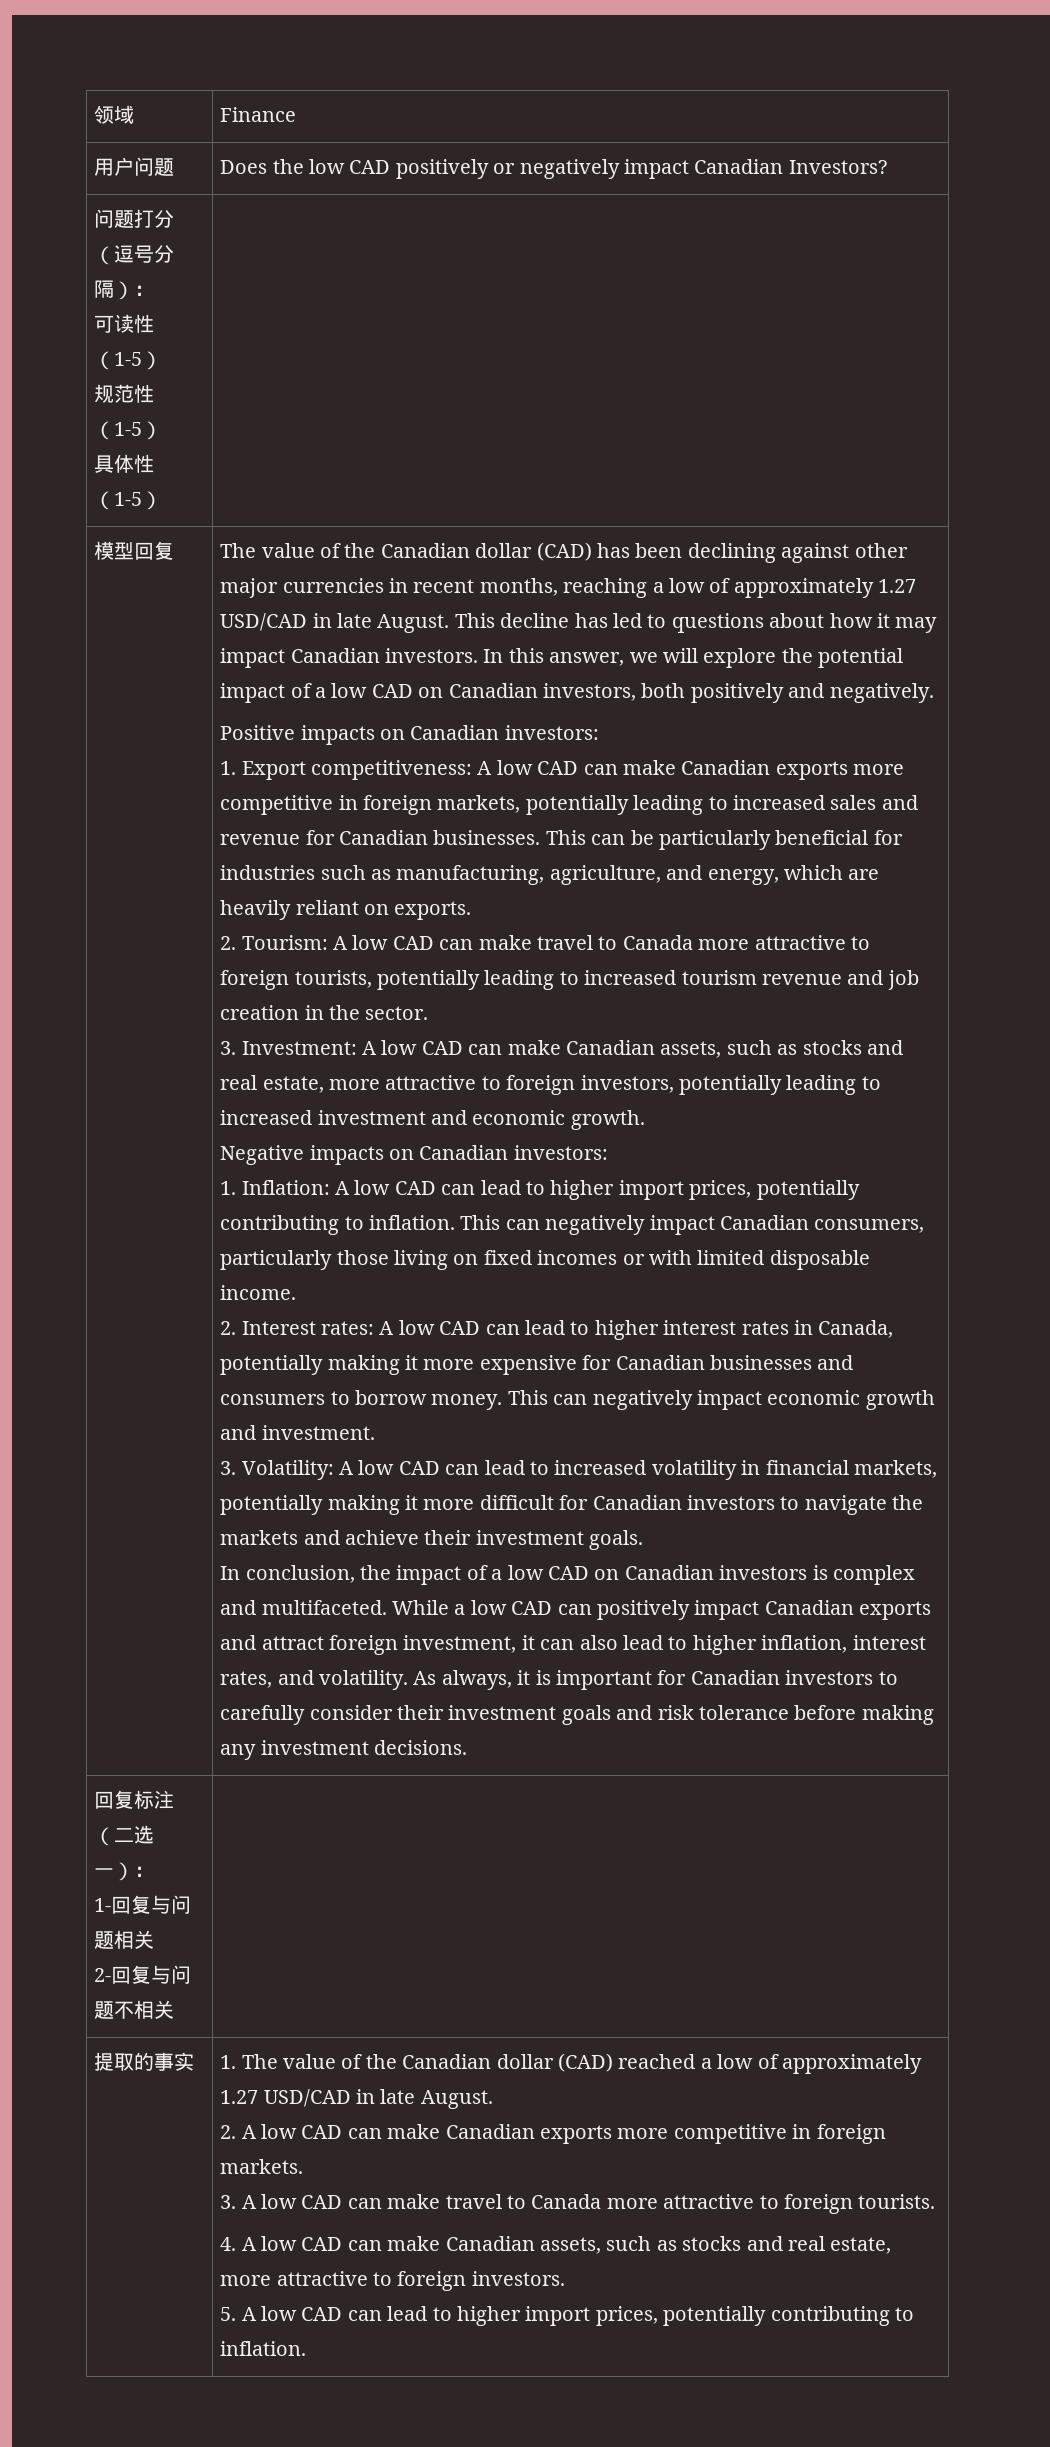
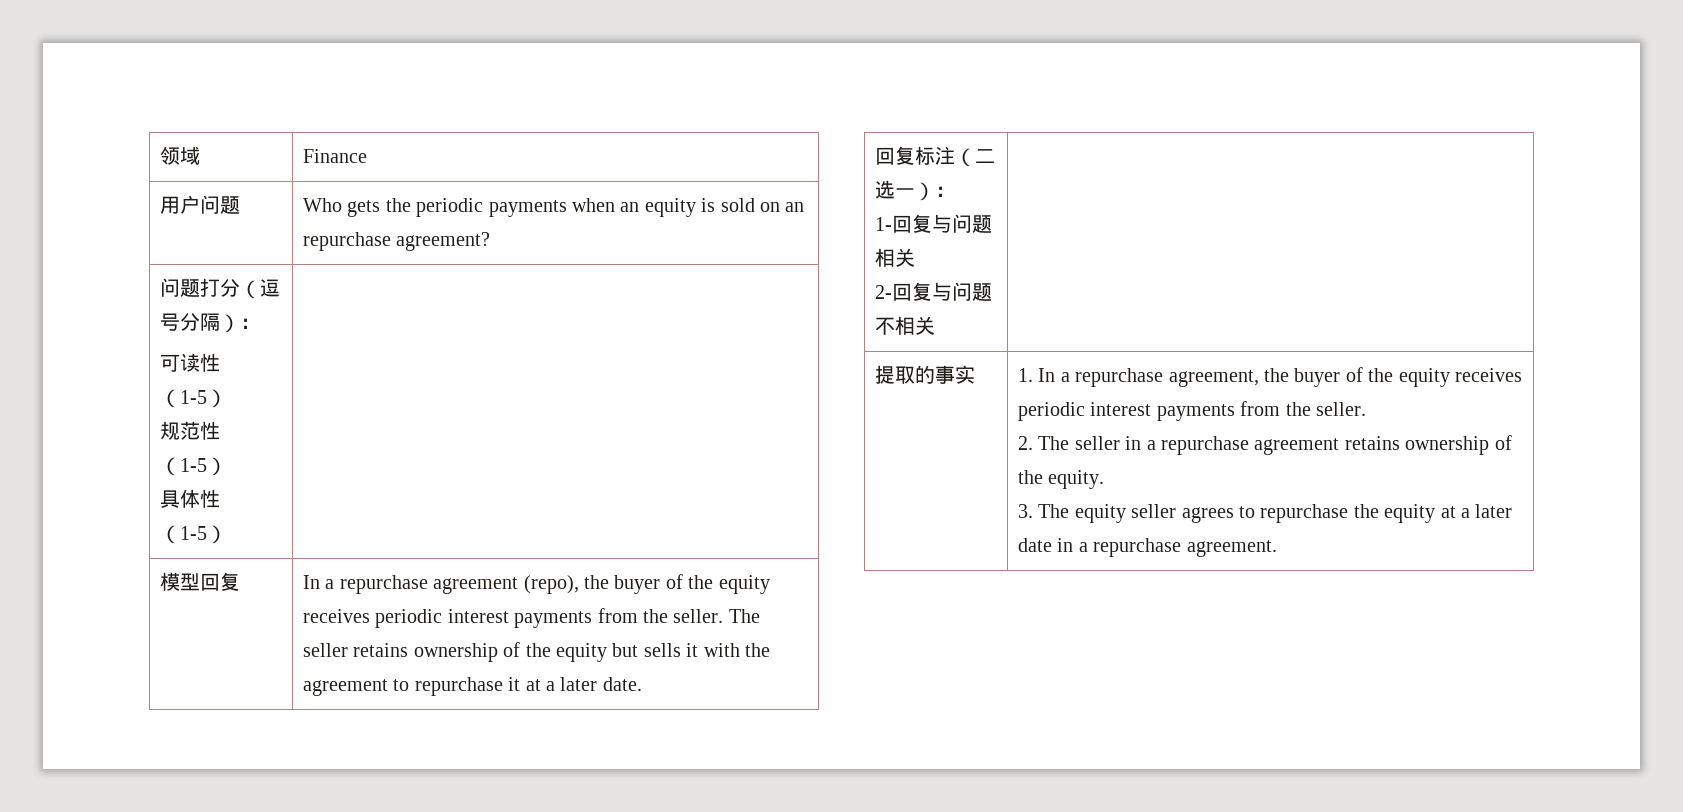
[220,159,887,179] Does the low CAD positively or negatively impact Canadian Investors? -> [303,198,805,217] [303,232,491,251] Who gets the periodic payments when an equity is sold on an repurchase agreement?
[220,542,908,563] [220,578,917,598] [220,613,938,633] [220,648,904,668] [220,683,934,703] [220,725,599,745] [220,760,905,780] [220,795,918,815] [220,830,903,850] [220,865,880,885] [220,900,472,920] [220,935,870,950] [220,970,919,990] [220,1005,429,1020] [220,1040,903,1058] [220,1075,881,1095] [220,1110,645,1130] [220,1145,608,1165] [220,1180,860,1200] [220,1215,925,1235] [220,1250,870,1270] [220,1285,297,1300] [220,1320,894,1340] [220,1355,854,1375] [220,1390,935,1410] [220,1425,375,1440] [220,1460,937,1480] [220,1495,924,1515] [220,1530,644,1550] [220,1565,915,1585] [220,1600,932,1620] [220,1635,926,1655] [220,1670,898,1690] [220,1705,934,1725] [220,1740,467,1760] The value of the Canadian dollar (CAD) has been declining against other major currencies in recent months, reaching a low of approximately 1.27 USD/CAD in late August. This decline has led to questions about how it may impact Canadian investors. In this answer, we will explore the potential impact of a low CAD on Canadian investors, both positively and negatively. // Positive impacts on Canadian investors: // 1. Export competitiveness: A low CAD can make Canadian exports more competitive in foreign markets, potentially leading to increased sales and revenue for Canadian businesses. This can be particularly beneficial for industries such as manufacturing, agriculture, and energy, which are heavily reliant on exports. // 2. Tourism: A low CAD can make travel to Canada more attractive to foreign tourists, potentially leading to increased tourism revenue and job creation in the sector. // 3. Investment: A low CAD can make Canadian assets, such as stocks and real estate, more attractive to foreign investors, potentially leading to increased investment and economic growth. // Negative impacts on Canadian investors: // 1. Inflation: A low CAD can lead to higher import prices, potentially contributing to inflation. This can negatively impact Canadian consumers, particularly those living on fixed incomes or with limited disposable income. // 2. Interest rates: A low CAD can lead to higher interest rates in Canada, potentially making it more expensive for Canadian businesses and consumers to borrow money. This can negatively impact economic growth and investment. // 3. Volatility: A low CAD can lead to increased volatility in financial markets, potentially making it more difficult for Canadian investors to navigate the markets and achieve their investment goals. // In conclusion, the impact of a low CAD on Canadian investors is complex and multifaceted. While a low CAD can positively impact Canadian exports and attract foreign investment, it can also lead to higher inflation, interest rates, and volatility. As always, it is important for Canadian investors to carefully consider their investment goals and risk tolerance before making any investment decisions. -> [303,574,770,594] [303,608,760,628] [303,642,771,662] [303,677,642,696] In a repurchase agreement (repo), the buyer of the equity receives periodic interest payments from the seller. The seller retains ownership of the equity but sells it with the agreement to repurchase it at a later date.
[241,2053,922,2074] [220,2089,493,2109] [220,2124,886,2144] [220,2159,304,2174] [220,2194,936,2214] [220,2236,892,2254] [220,2271,565,2291] [220,2306,914,2326] [220,2341,307,2356] The value of the Canadian dollar (CAD) reached a low of approximately 1.27 USD/CAD in late August. // 2. A low CAD can make Canadian exports more competitive in foreign markets. // 3. A low CAD can make travel to Canada more attractive to foreign tourists. // 4. A low CAD can make Canadian assets, such as stocks and real estate, more attractive to foreign investors. // 5. A low CAD can lead to higher import prices, potentially contributing to inflation. -> [1038,367,1523,387] [1018,401,1367,421] [1018,435,1512,455] [1018,470,1105,489] [1018,504,1513,523] [1018,538,1277,557] In a repurchase agreement, the buyer of the equity receives periodic interest payments from the seller. // 2. The seller in a repurchase agreement retains ownership of the equity. // 3. The equity seller agrees to repurchase the equity at a later date in a repurchase agreement.

